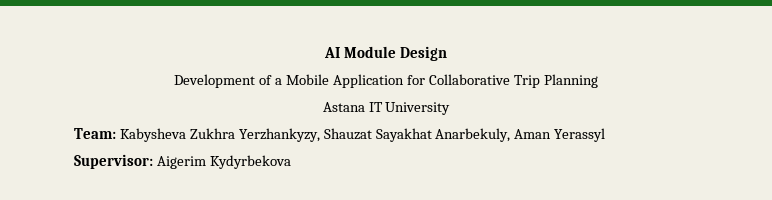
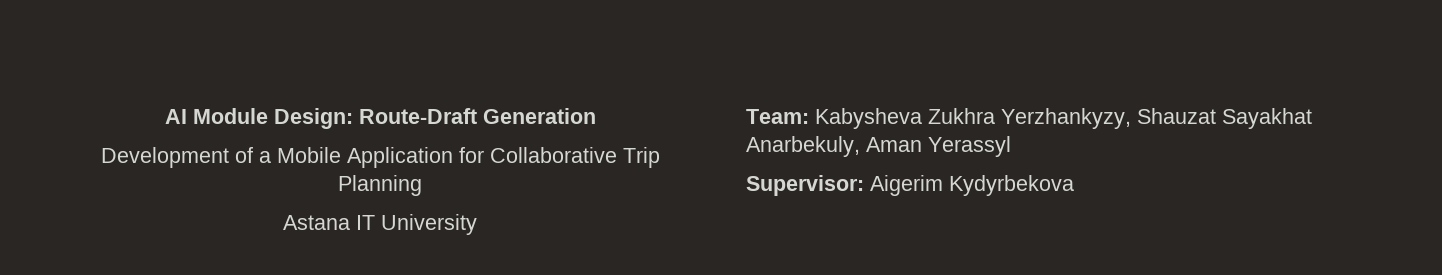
[399,46,447,61] Design -> [273,108,596,129] Design: Route-Draft Generation

